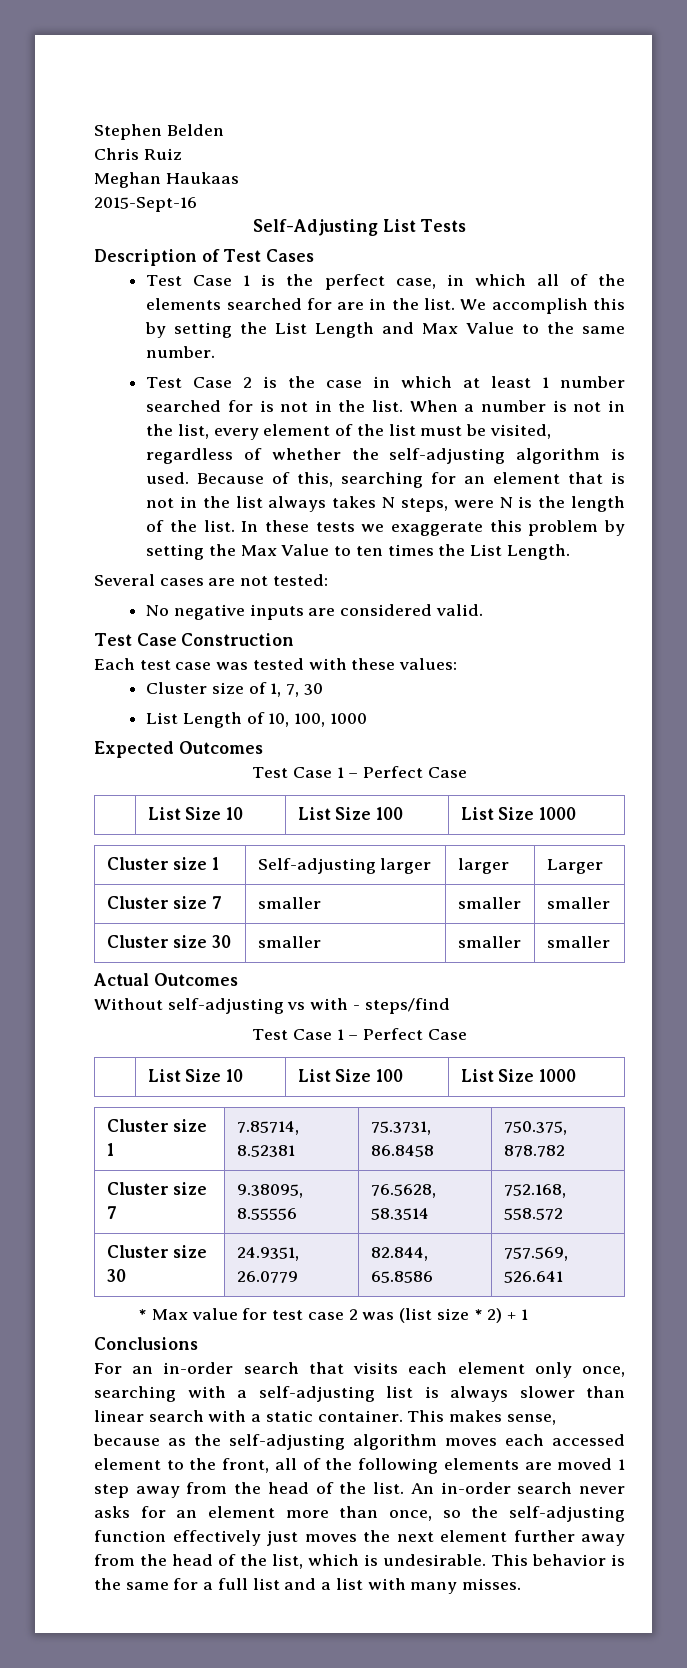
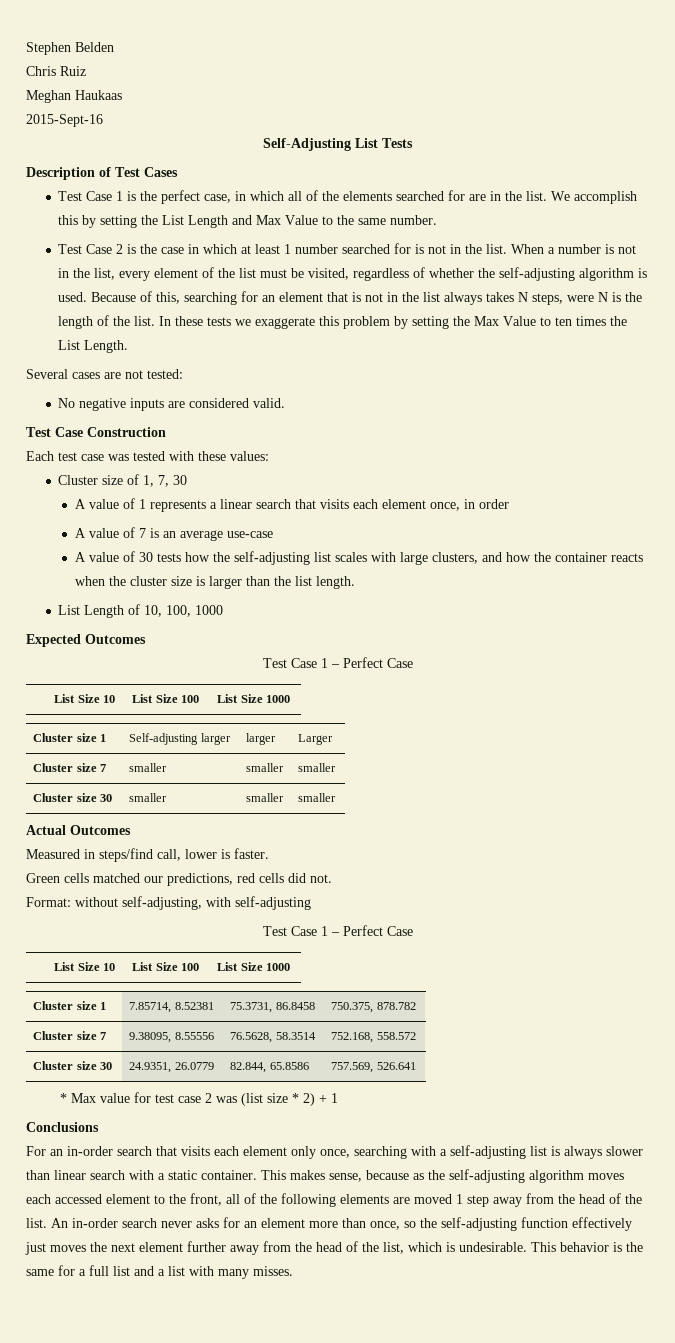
(323, 689) none -> [75,498,510,512] [75,527,274,541] [75,551,644,565] [75,576,356,589] // A value of 1 represents a linear search that visits each element once, in order // A value of 7 is an average use-case // A value of 30 tests how the self-adjusting list scales with large clusters, and how the container reacts when the cluster size is larger than the list length.
[94,998,450,1014] Without self-adjusting vs with - steps/find -> [26,848,269,862] [26,873,332,886] [26,896,311,910] Measured in steps/find call, lower is faster. // Green cells matched our predictions, red cells did not. // Format: without self-adjusting, with self-adjusting

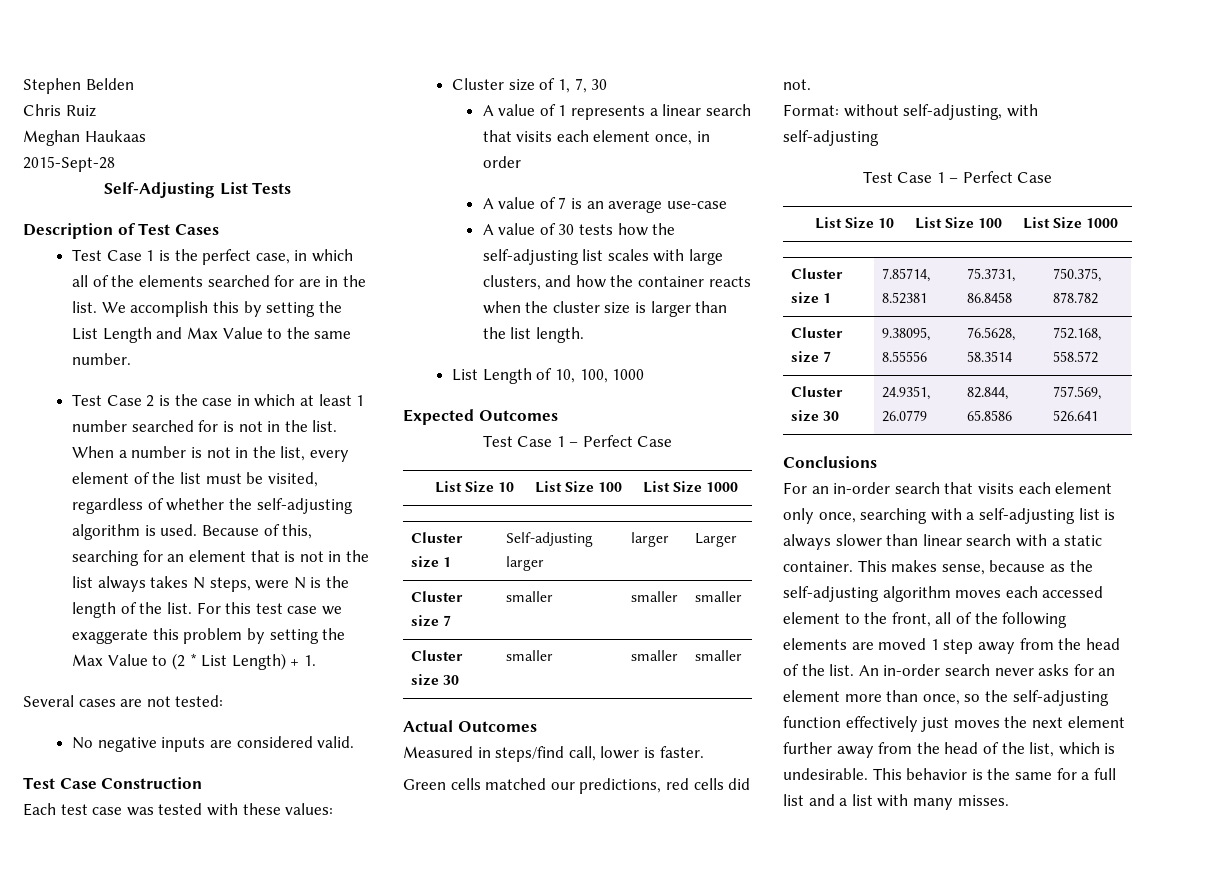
[26,114,103,127] 2015-Sept-16 -> [23,156,115,172] 2015-Sept-28
[159,316,232,326] In these tests -> [196,602,318,614] For this test case
[555,316,628,326] [58,340,129,353] ten times the List Length. -> [171,653,316,670] (2 * List Length) + 1.
[60,1092,339,1106] // * Max value for test case 2 was (list size * 2) + 1 -> (1098, 416) none

